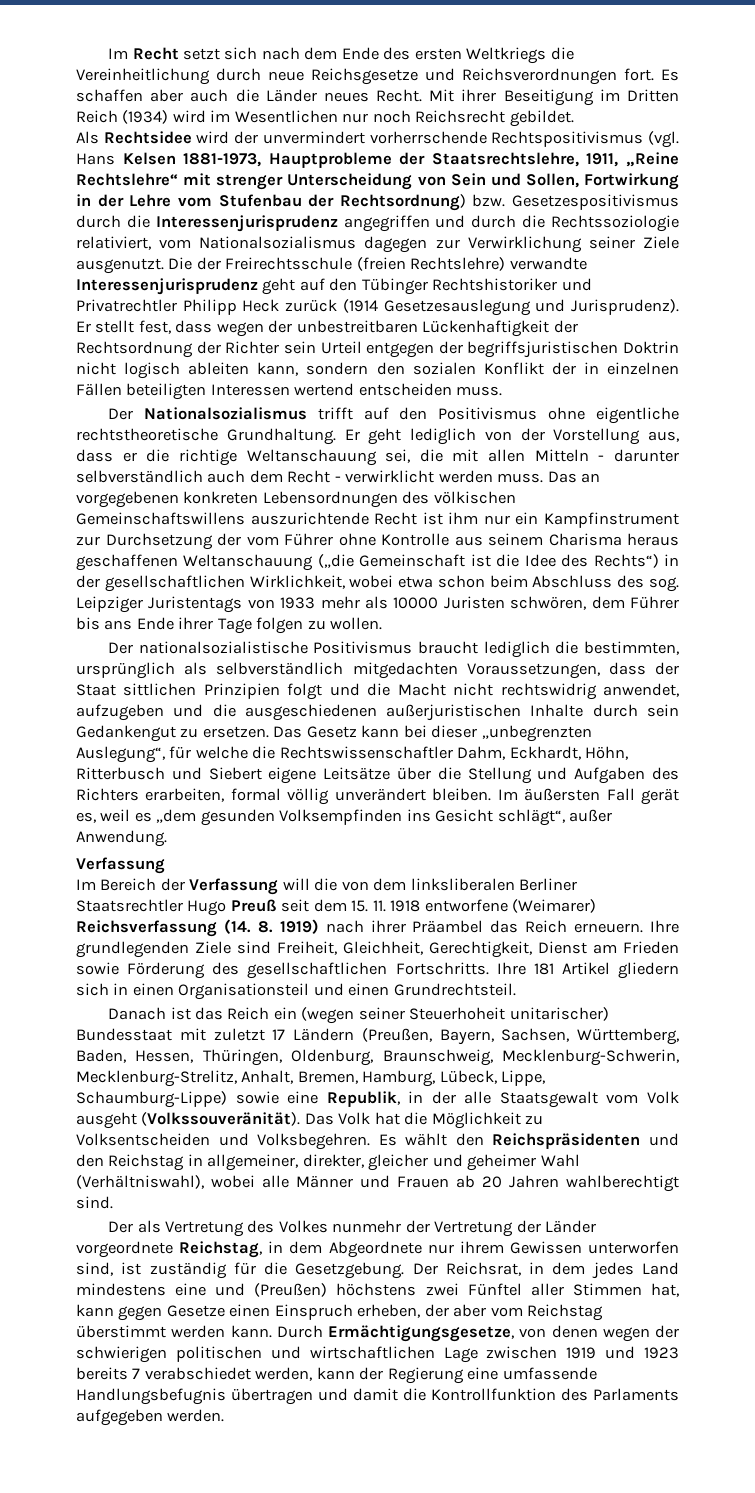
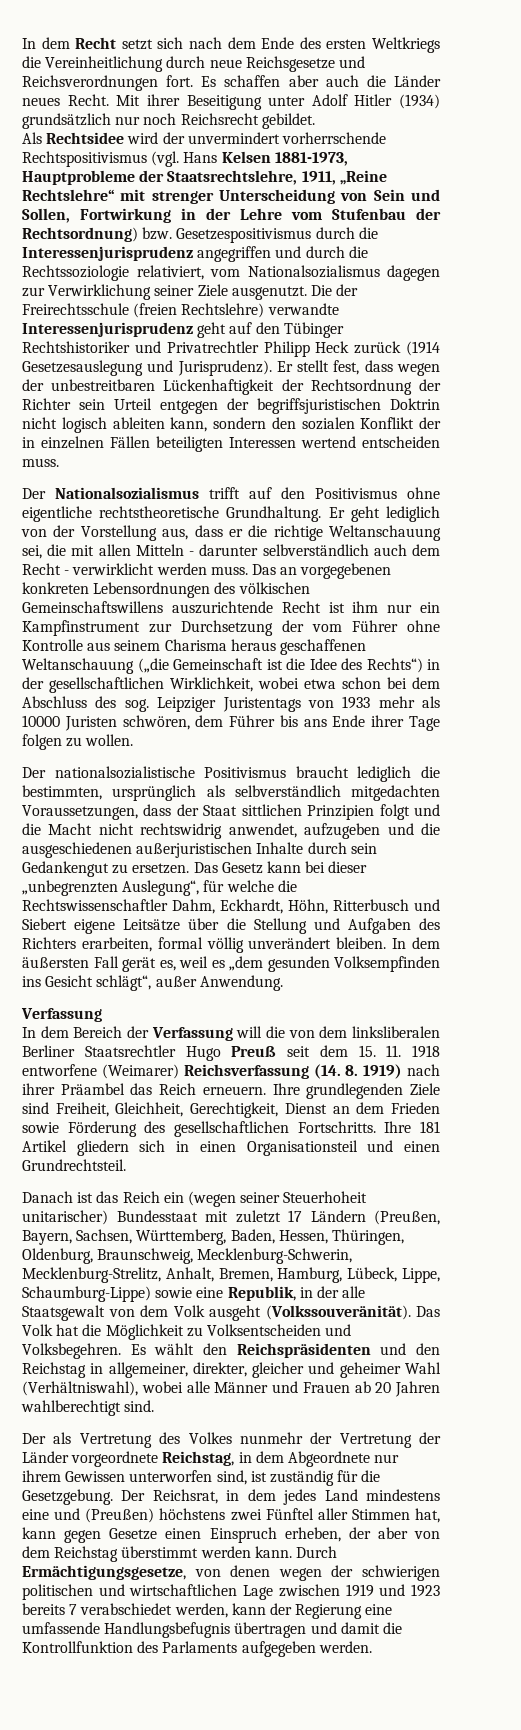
[108,48,129,59] Im -> [22,37,70,49] In dem
[599,89,679,102] [76,110,338,124] im Dritten Reich (1934) wird im Wesentlichen -> [268,94,440,109] [22,113,111,129] unter Adolf Hitler (1934) grundsätzlich
[489,575,528,588] beim -> [387,677,440,689] bei dem
[497,789,518,800] Im -> [392,937,440,949] In dem
[76,879,96,890] Im -> [22,1026,69,1038] In dem
[593,944,617,954] am -> [332,1102,385,1114] an dem
[606,1094,639,1104] vom -> [108,1305,168,1317] von dem
[490,1307,523,1317] vom -> [414,1531,440,1539] [22,1546,50,1558] von dem

